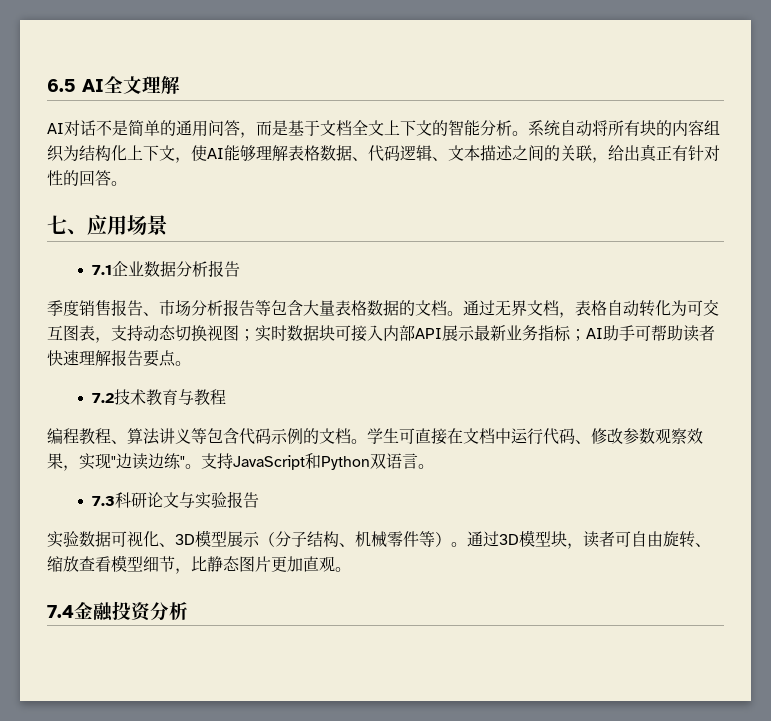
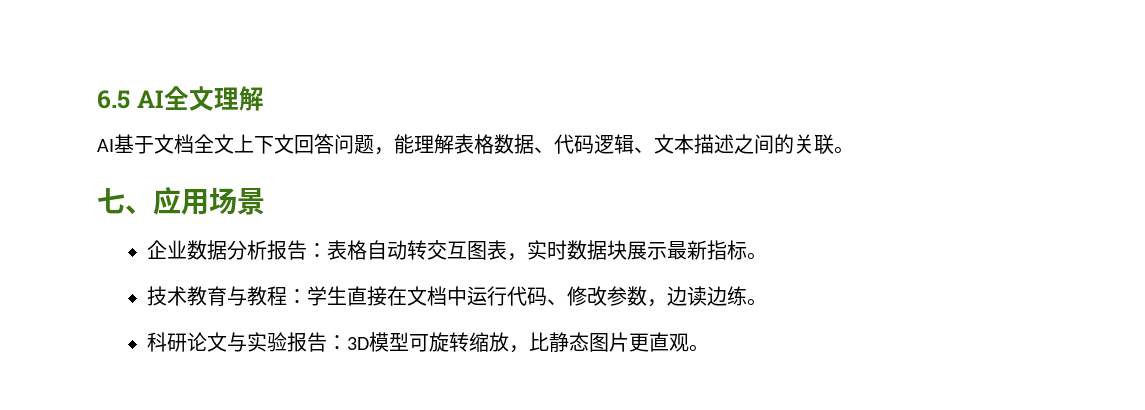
[64,120,288,138] 对话不是简单的通用问答，而是 -> (114, 145) none
[432,120,720,137] [47,145,256,163] 的智能分析。系统自动将所有块的内容组织为结构化上下文，使AI能够 -> [294,134,414,155] 回答问题，能
[592,144,720,163] [47,170,111,186] ，给出真正有针对性的回答 -> (834, 144) none
[92,265,113,275] 7.1 -> (265, 201) none
[47,299,575,318] // 季度销售报告、市场分析报告等包含大量表格数据的文档。通过无界文档， -> [306,243,327,258] ：
[655,300,703,316] 化为可 -> (427, 250) none
[111,325,715,342] [47,349,191,367] [92,393,115,403] 支持动态切换视图；实时数据块可接入内部API展示最新业务指标；AI助手可帮助读者快速理解报告要点。 // 7.2 -> [526,240,767,260] 实时数据块展示最新指标。 //
[47,428,415,445] // 编程教程、算法讲义等包含代码示例的文档。学生可 -> [286,286,347,306] ：学生
[655,428,703,445] [47,453,434,471] [92,496,116,506] 观察效果，实现"边读边练"。支持JavaScript和Python双语言。 // 7.3 -> [646,286,767,307] ，边读边练。 //
[47,530,711,549] [47,555,175,572] // 实验数据可视化、3D模型展示（分子结构、机械零件等）。通过3D模型块，读者可自由旋转、缩放查看模型细节 -> [326,332,509,352] ：3D模型可旋转缩放
[287,556,303,572] 加 -> (649, 342) none
[47,601,188,622] // 7.4金融投资分析 -> (709, 348) none

